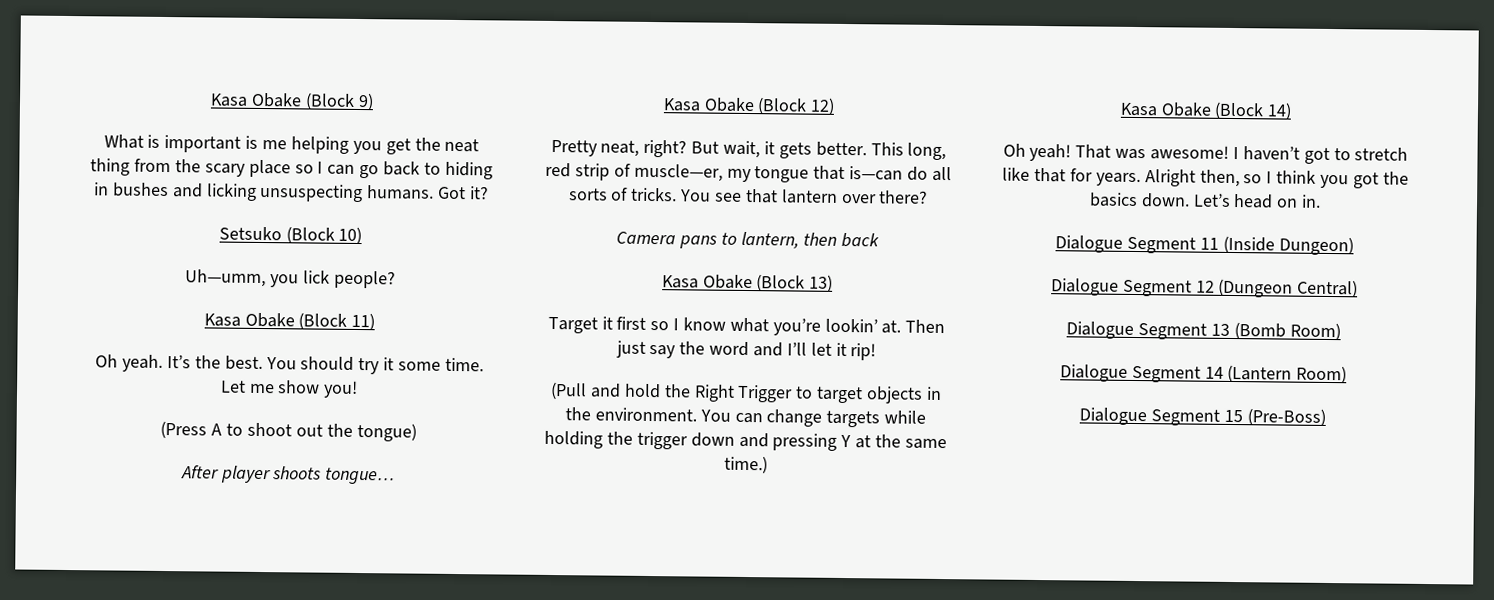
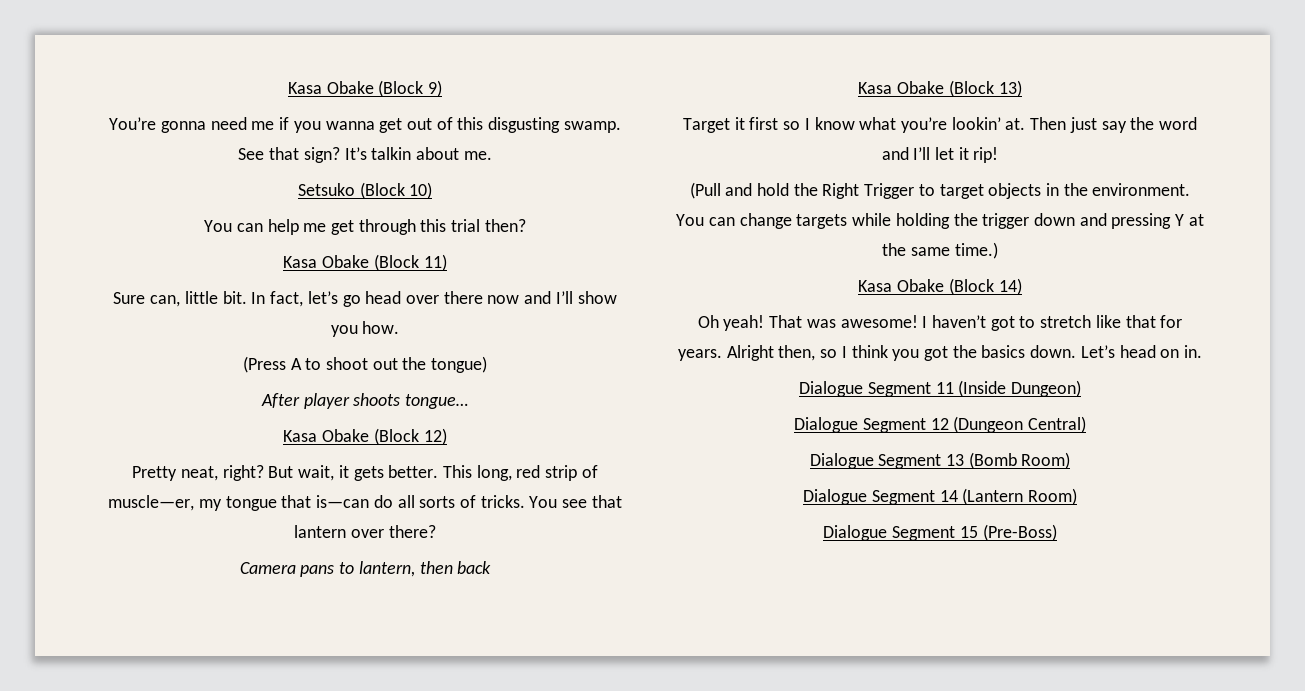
[103,134,480,155] [90,158,493,180] [93,182,490,203] [218,226,363,245] [185,269,396,289] [203,312,376,331] [95,354,484,375] [220,380,359,398] What is important is me helping you get the neat thing from the scary place so I can go back to hiding in bushes and licking unsuspecting humans. Got it? // Setsuko (Block 10) // Uh—umm, you lick people? // Kasa Obake (Block 11) // Oh yeah. It’s the best. You should try it some time. Let me show you! -> [109,117,621,133] [238,147,492,163] [297,182,433,199] [204,219,526,235] [283,254,447,271] [113,291,617,307] [330,321,400,337] You’re gonna need me if you wanna get out of this disgusting swamp. See that sign? It’s talkin about me. // Setsuko (Block 10) // You can help me get through this trial then? // Kasa Obake (Block 11) // Sure can, little bit. In fact, let’s go head over there now and I’ll show you how.

